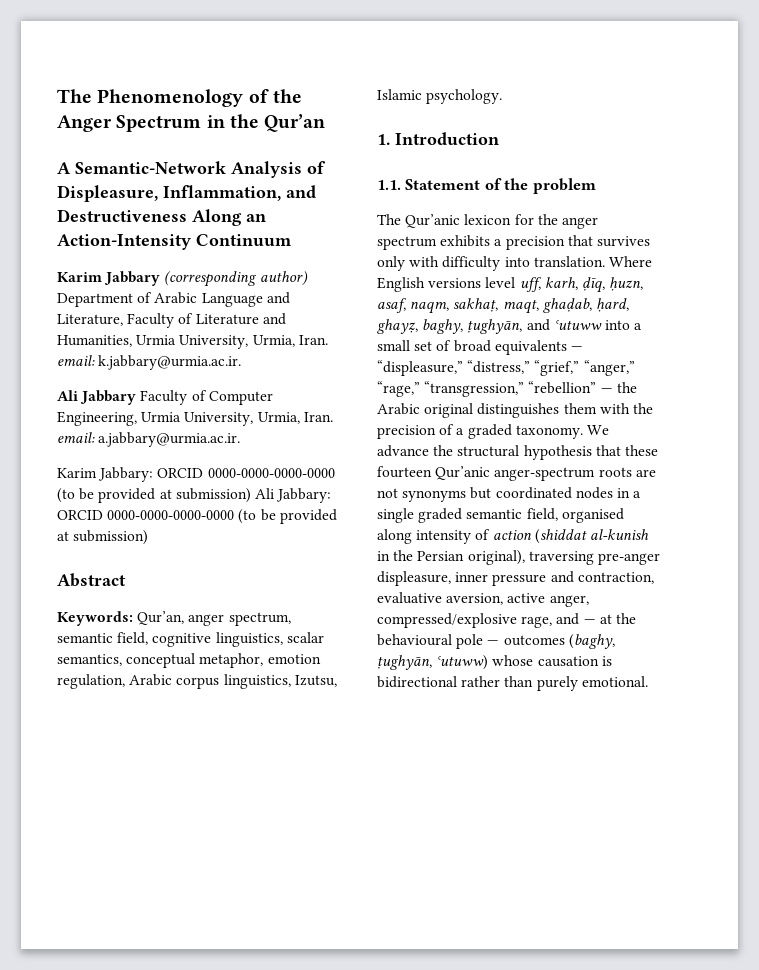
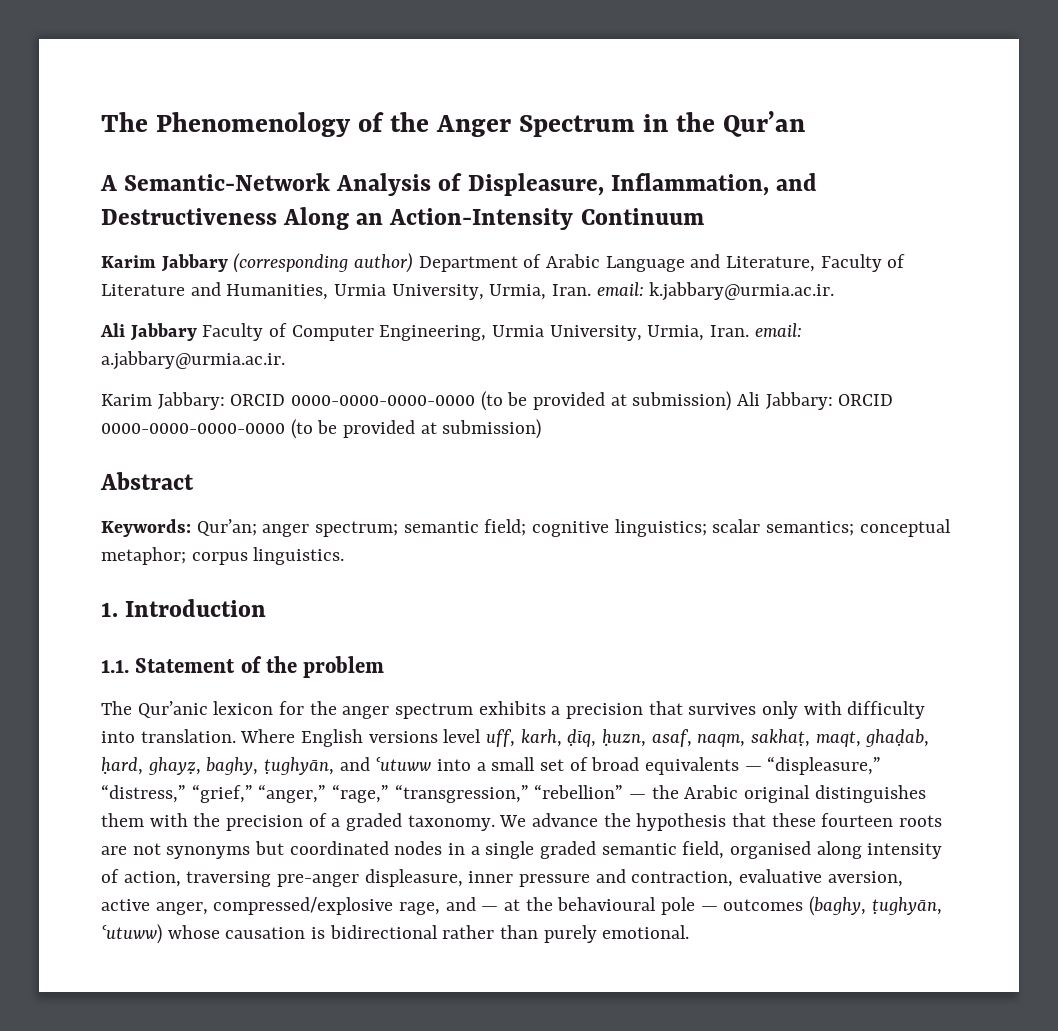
[137,611,291,626] [57,632,324,647] [57,653,321,668] [57,674,337,689] [377,89,503,104] Qur’an, anger spectrum, semantic field, cognitive linguistics, scalar semantics, conceptual metaphor, emotion regulation, Arabic corpus linguistics, Izutsu, Islamic psychology. -> [196,519,951,537] [101,547,345,565] Qur’an; anger spectrum; semantic field; cognitive linguistics; scalar semantics; conceptual metaphor; corpus linguistics.
[457,445,520,457] structural -> (631, 820) none
[435,466,596,481] Qur’anic anger-spectrum -> (894, 820) none
[492,529,649,544] [377,550,525,565] action (shiddat al-kunish in the Persian original), -> [123,871,181,887] action,

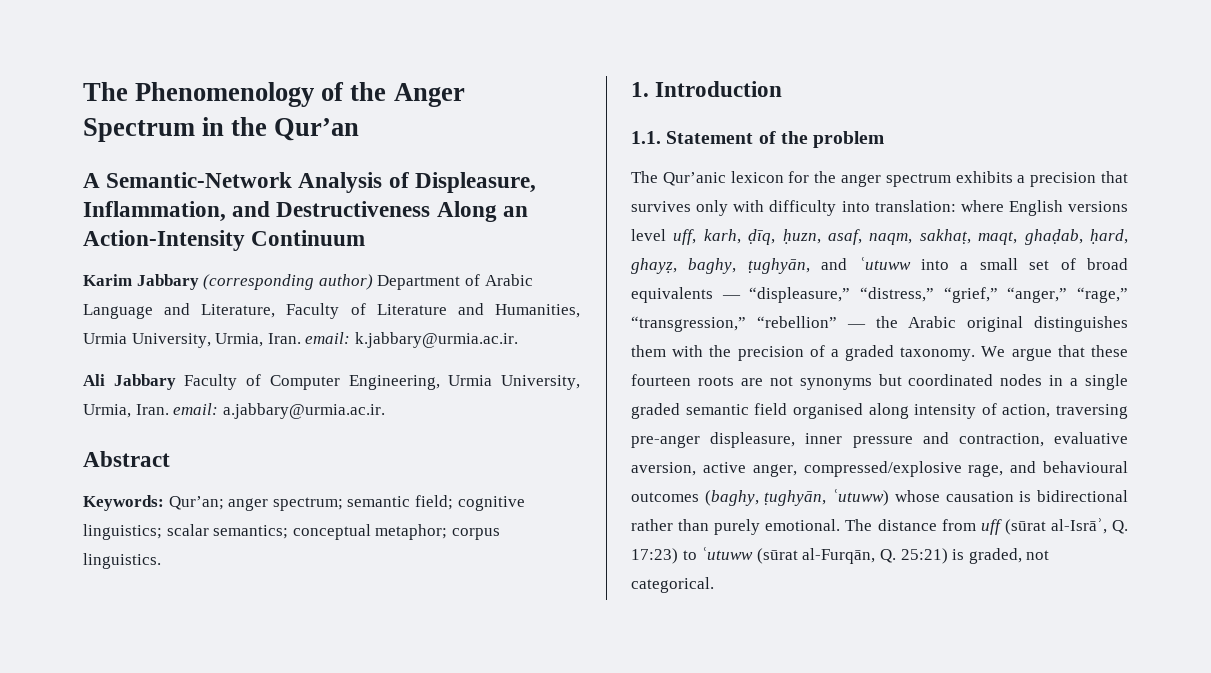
[101,391,894,411] [101,419,542,439] // Karim Jabbary: ORCID 0000-0000-0000-0000 (to be provided at submission) Ali Jabbary: ORCID 0000-0000-0000-0000 (to be provided at submission) -> (385, 411) none
[140,729,296,743] translation. Where -> [874,200,1004,212] translation: where
[532,813,727,831] advance the hypothesis -> [1011,348,1052,361] argue
[682,841,725,859] field, -> [754,403,788,415] field
[481,897,718,915] — at the behavioural pole — -> [1043,461,1128,473] behavioural
(690, 932) none -> [845,518,1128,535] [631,547,1050,564] [631,577,714,593] The distance from uff (sūrat al-Isrāʾ, Q. 17:23) to ʿutuww (sūrat al-Furqān, Q. 25:21) is graded, not categorical.

